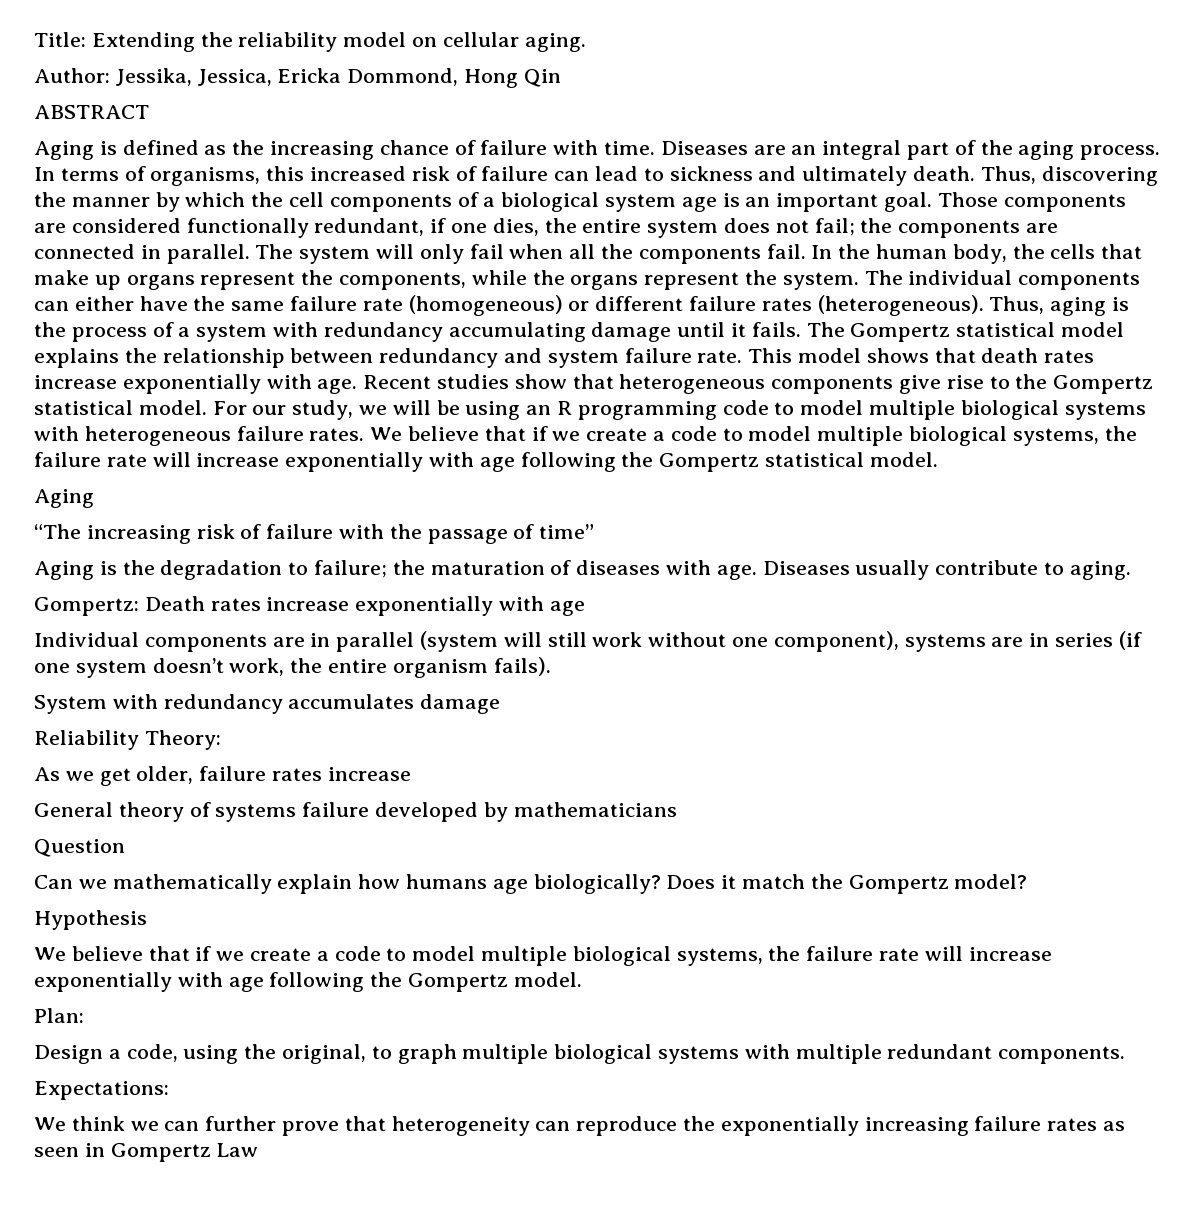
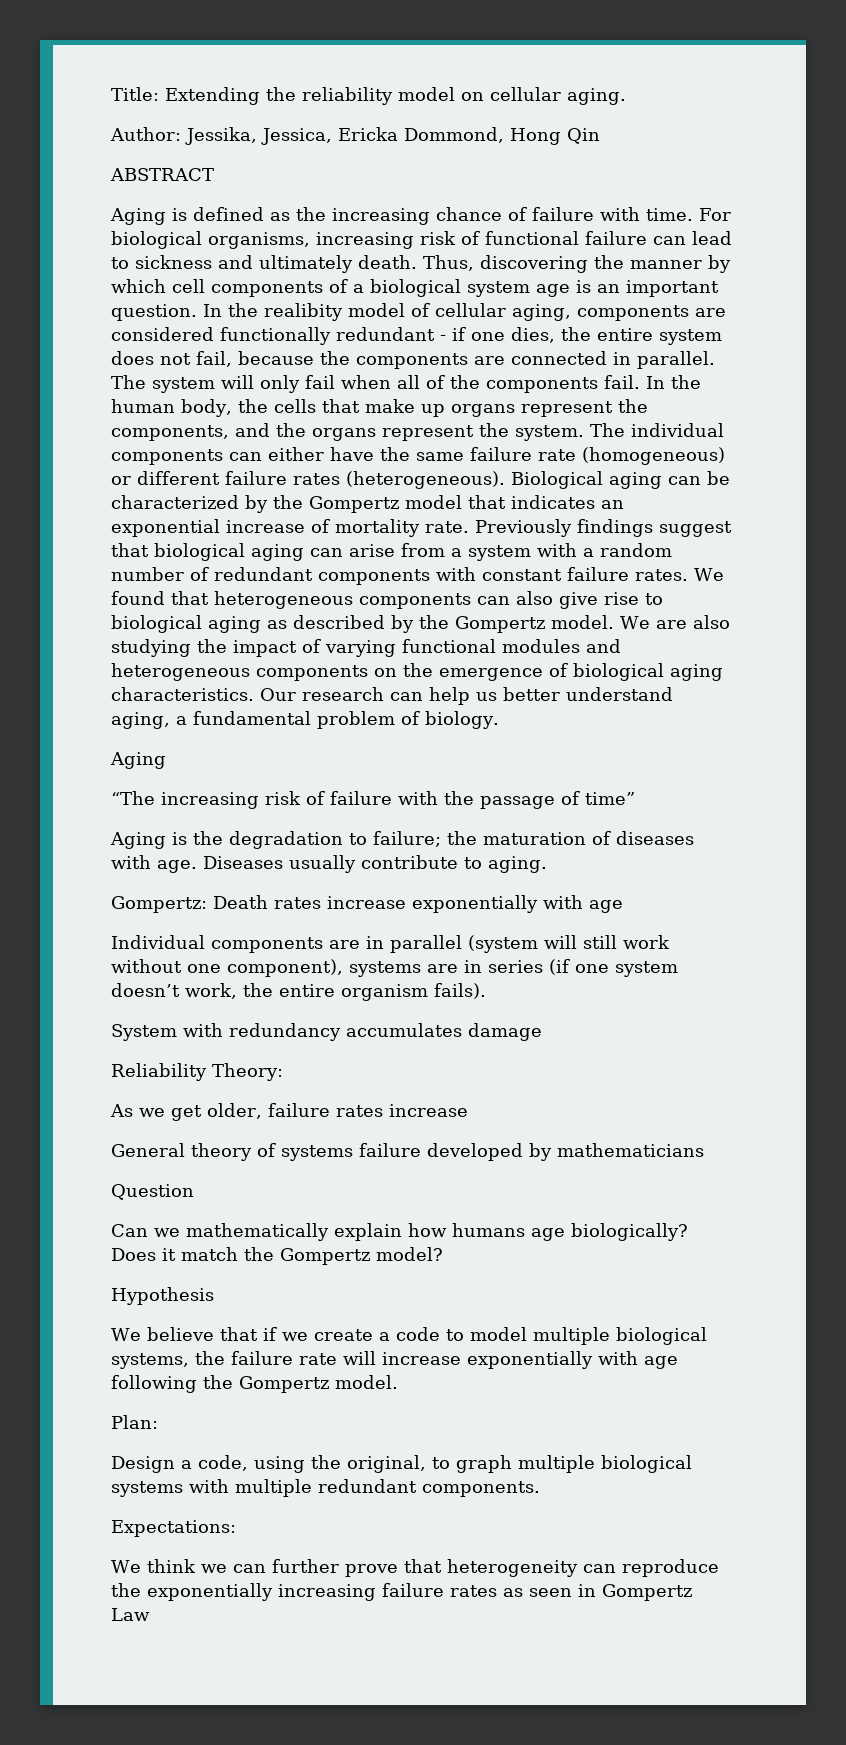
[660,140,1161,160] [34,166,477,186] Diseases are an integral part of the aging process. In terms of organisms, this increased risk of -> [699,208,731,221] [111,231,579,249] For biological organisms, increasing risk of functional
[251,192,284,207] the -> (166, 286) none
[884,192,998,212] goal. Those -> [111,303,571,321] question. In the realibity model of cellular aging,
[314,218,425,236] redundant, -> [336,327,446,341] redundant -
[814,218,855,236] fail; -> [196,351,314,367] fail, because
(596, 251) none -> [426,375,445,389] of
[471,270,527,285] while -> [235,423,270,437] and
[989,296,1130,316] [34,322,1125,342] [34,348,1095,368] [34,374,567,394] Thus, aging is the process of a system with redundancy accumulating damage until it fails. The Gompertz statistical model explains the relationship between redundancy and system failure rate. This model shows that death rates increase exponentially with age. Recent studies show -> [511,471,730,489] [111,495,624,513] [111,519,732,537] [111,543,672,561] [111,567,724,585] [111,591,165,605] Biological aging can be characterized by the Gompertz model that indicates an exponential increase of mortality rate. Previously findings suggest that biological aging can arise from a system with a random number of redundant components with constant failure rates. We found
(894, 385) none -> [477,591,553,605] can also
[1015,374,1154,394] [34,400,1146,420] [34,426,1137,446] [34,452,938,472] the Gompertz statistical model. For our study, we will be using an R programming code to model multiple biological systems with heterogeneous failure rates. We believe that if we create a code to model multiple biological systems, the failure rate will increase exponentially with age following the Gompertz statistical model. -> [111,615,730,633] [111,639,621,657] [111,663,723,681] [111,687,673,705] [111,711,499,729] biological aging as described by the Gompertz model. We are also studying the impact of varying functional modules and heterogeneous components on the emergence of biological aging characteristics. Our research can help us better understand aging, a fundamental problem of biology.

